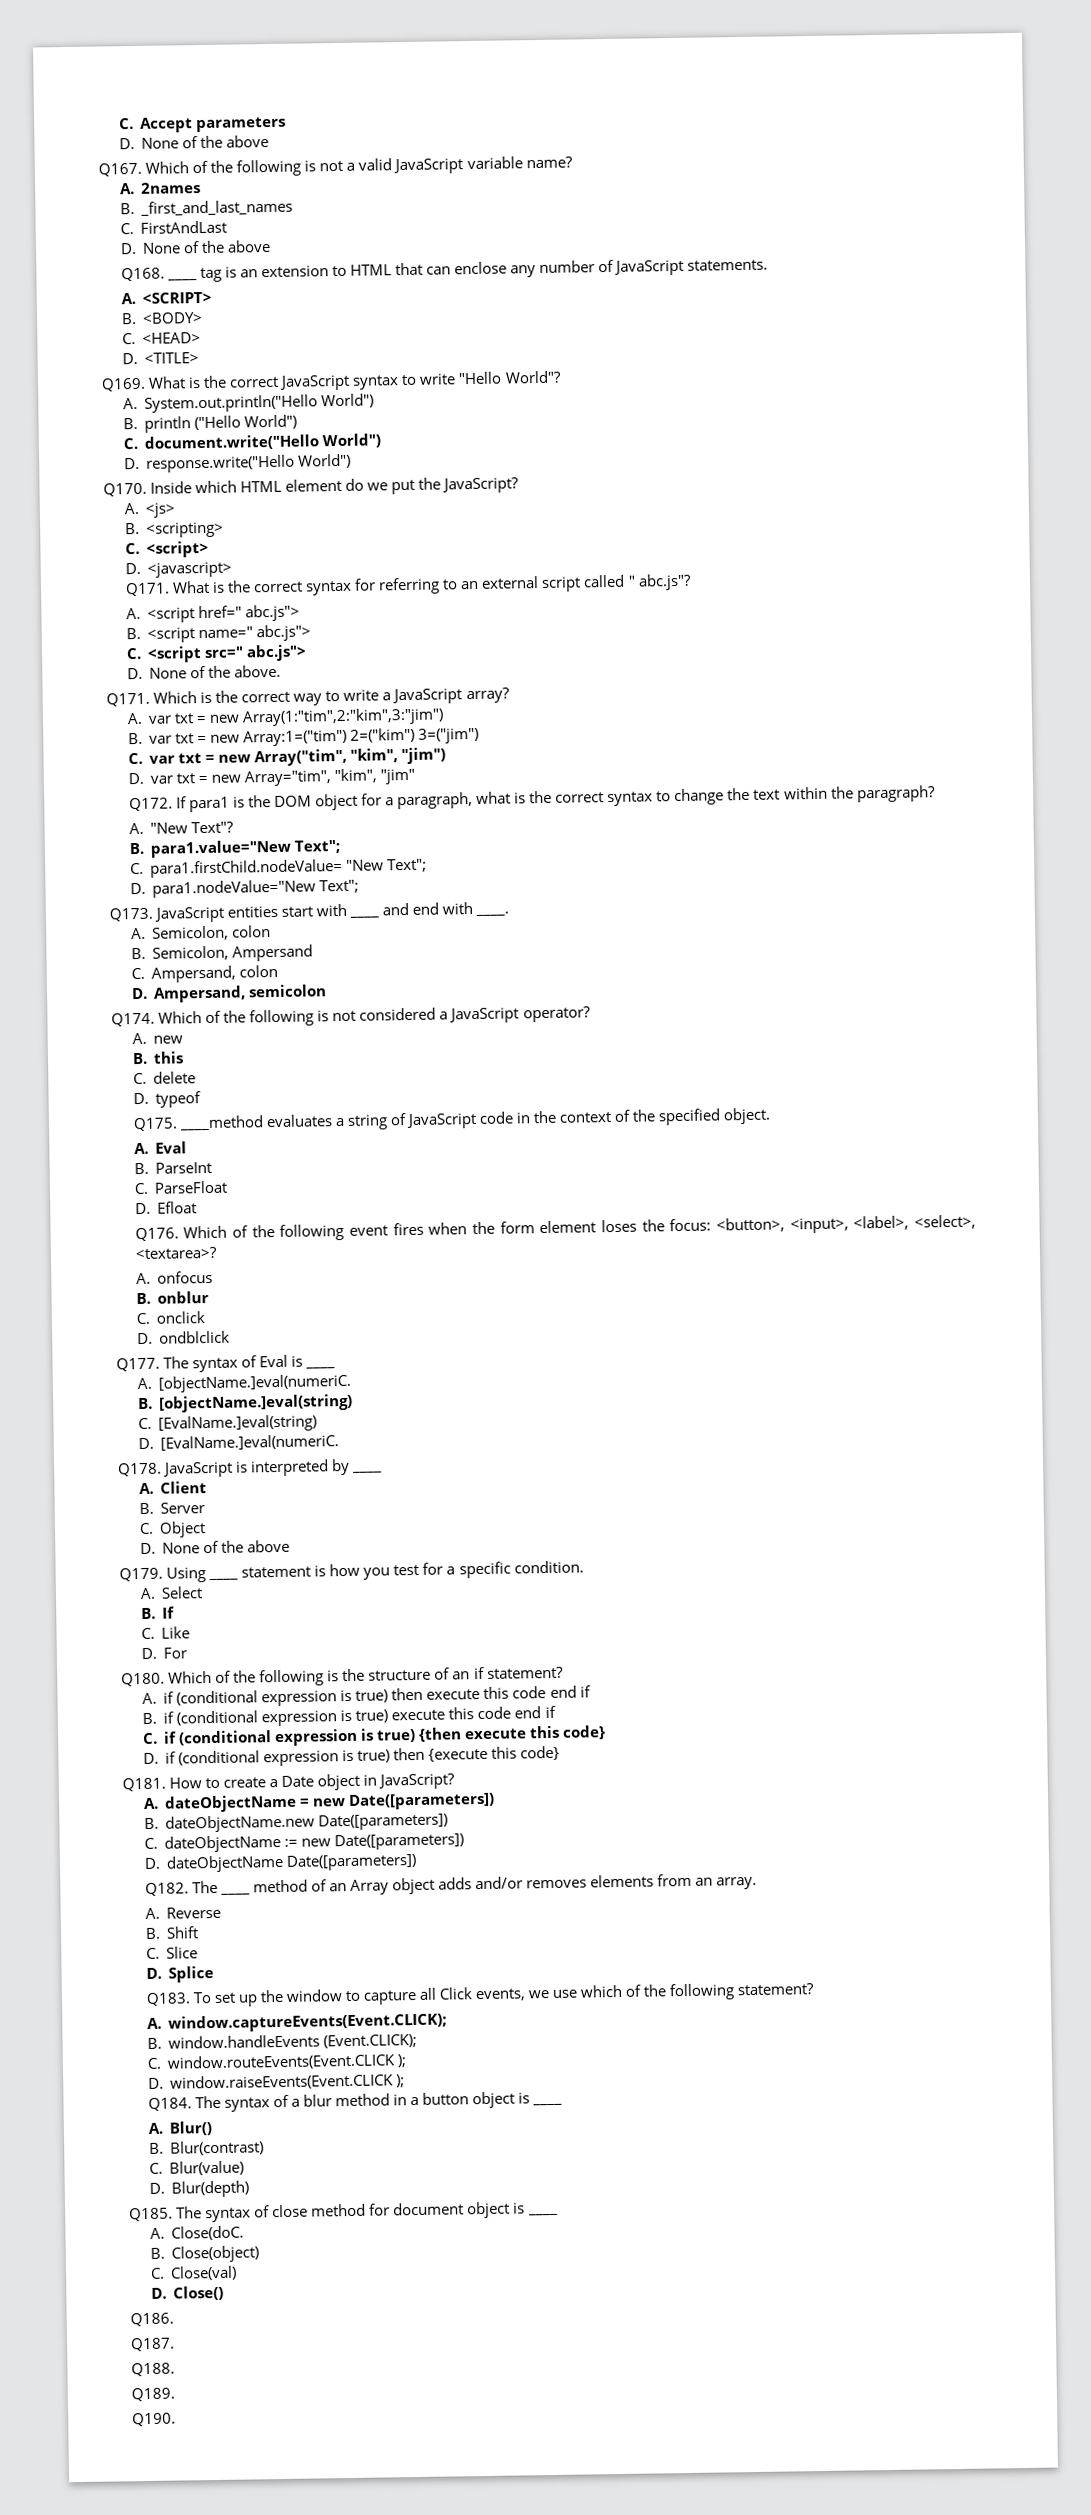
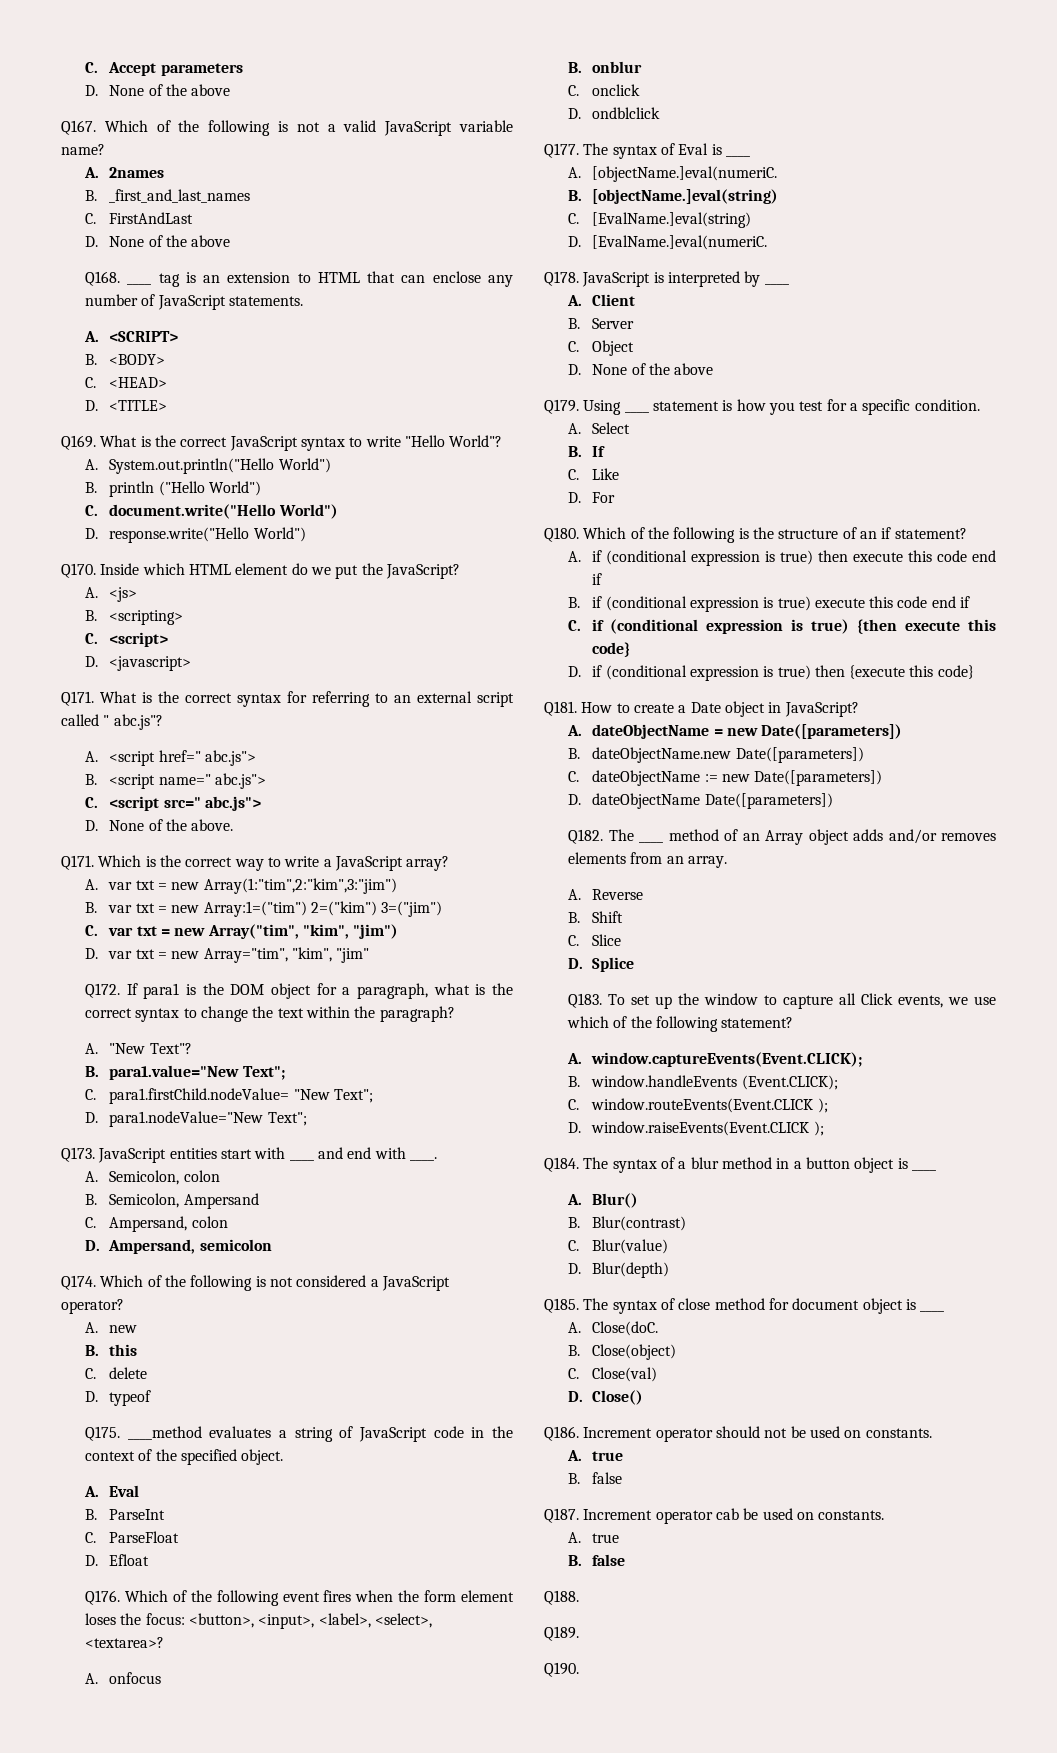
[130,2337,175,2352] // Q187. -> [583,1426,932,1442] [567,1450,624,1461] [568,1472,623,1484] [544,1508,885,1524] [568,1532,620,1543] [568,1554,626,1566] Increment operator should not be used on constants. // A. true // B. false // Q187. Increment operator cab be used on constants. // A. true // B. false

